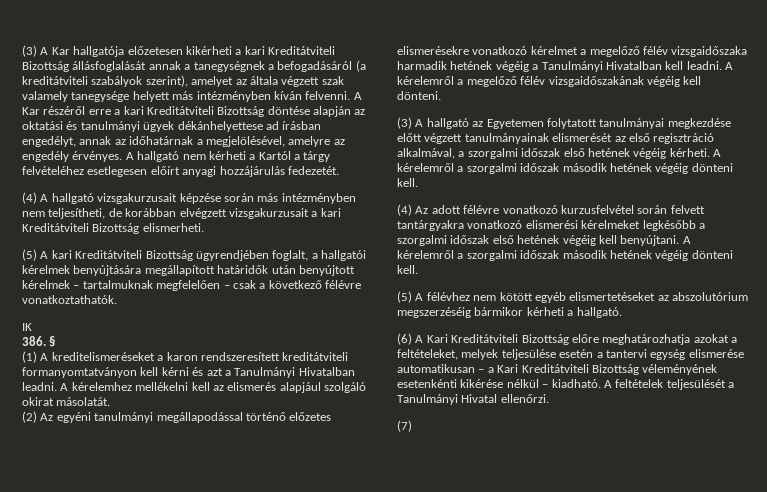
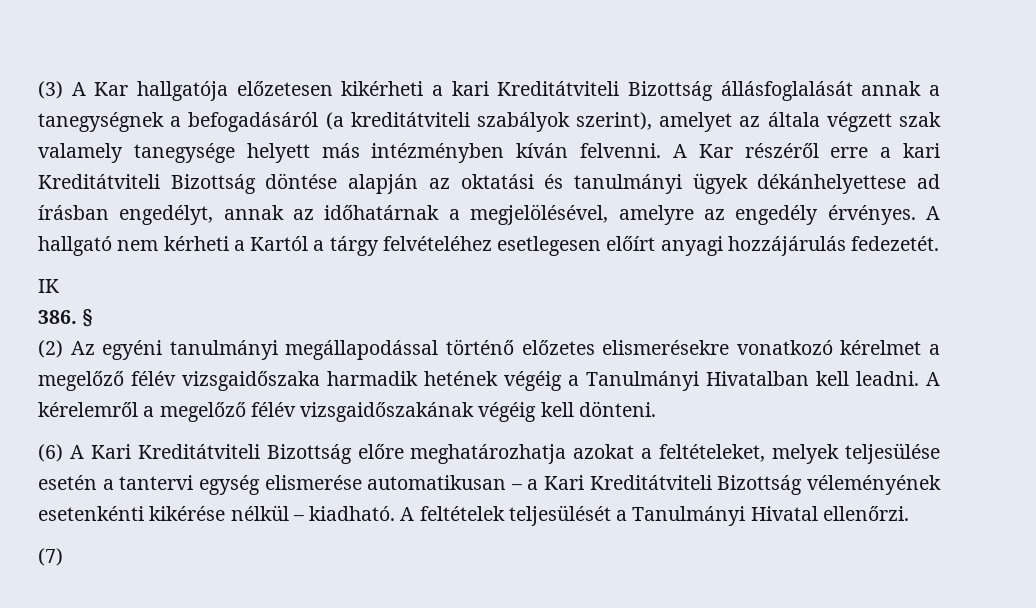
[22,192,356,204] [22,208,341,219] [22,223,204,234] [22,249,366,261] [22,265,355,276] [22,280,361,291] [22,295,117,304] [22,323,32,331] [22,336,56,347] [22,351,349,363] [22,367,355,378] [22,382,366,393] [22,397,111,406] (4) A hallgató vizsgakurzusait képzése során más intézményben nem teljesítheti, de korábban elvégzett vizsgakurzusait a kari Kreditátviteli Bizottság elismerheti. // (5) A kari Kreditátviteli Bizottság ügyrendjében foglalt, a hallgatói kérelmek benyújtására megállapított határidők után benyújtott kérelmek – tartalmuknak megfelelően – csak a következő félévre vonatkoztathatók. // IK // 386. § // (1) A kreditelismeréseket a karon rendszeresített kreditátviteli formanyomtatványon kell kérni és azt a Tanulmányi Hivatalban leadni. A kérelemhez mellékelni kell az elismerés alapjául szolgáló okirat másolatát. -> [38,279,59,293] [38,309,94,327] IK // 386. §
[397,117,731,129] [397,133,715,144] [397,148,721,159] [397,163,733,174] [397,178,418,187] [397,204,705,216] [397,220,705,231] [397,235,691,246] [397,250,733,261] [397,265,418,274] [397,291,748,303] [397,307,622,318] // (3) A hallgató az Egyetemen folytatott tanulmányai megkezdése előtt végzett tanulmányainak elismerését az első regisztráció alkalmával, a szorgalmi időszak első hetének végéig kérheti. A kérelemről a szorgalmi időszak második hetének végéig dönteni kell. // (4) Az adott félévre vonatkozó kurzusfelvétel során felvett tantárgyakra vonatkozó elismerési kérelmeket legkésőbb a szorgalmi időszak első hetének végéig kell benyújtani. A kérelemről a szorgalmi időszak második hetének végéig dönteni kell. // (5) A félévhez nem kötött egyéb elismertetéseket az abszolutórium megszerzéséig bármikor kérheti a hallgató. -> (656, 409) none

